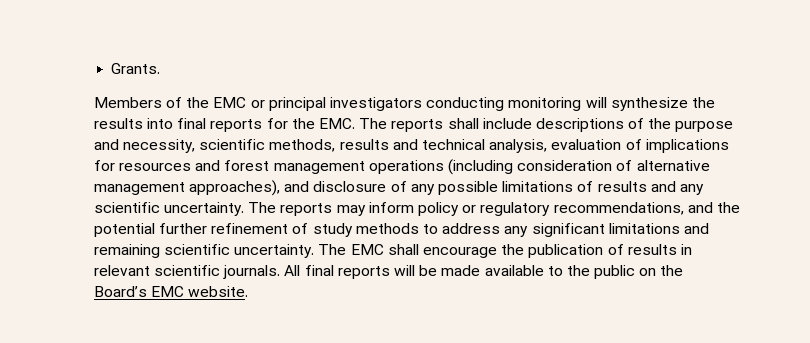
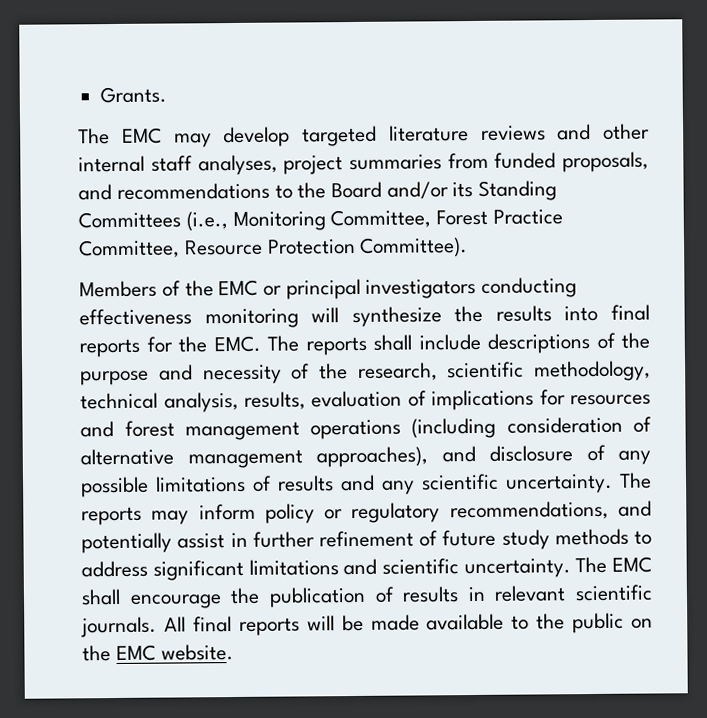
(160, 68) none -> [78,123,650,148] [78,151,649,176] [78,180,557,201] [78,209,563,232] [78,237,469,259] // The EMC may develop targeted literature reviews and other internal staff analyses, project summaries from funded proposals, and recommendations to the Board and/or its Standing Committees (i.e., Monitoring Committee, Forest Practice Committee, Resource Protection Committee).
(505, 104) none -> [79,308,193,326] effectiveness
[123,139,418,153] necessity, scientific methods, results and -> [202,360,651,385] necessity of the research, scientific methodology,
(548, 146) none -> [244,391,307,410] results,
[716,202,740,213] [93,223,155,237] the potential -> [81,532,248,554] potentially assist in
(309, 228) none -> [442,529,497,547] future
[504,226,529,237] any -> (149, 569) none
[93,244,160,258] remaining -> (378, 567) none
[93,286,147,297] Board’s -> (112, 653) none

